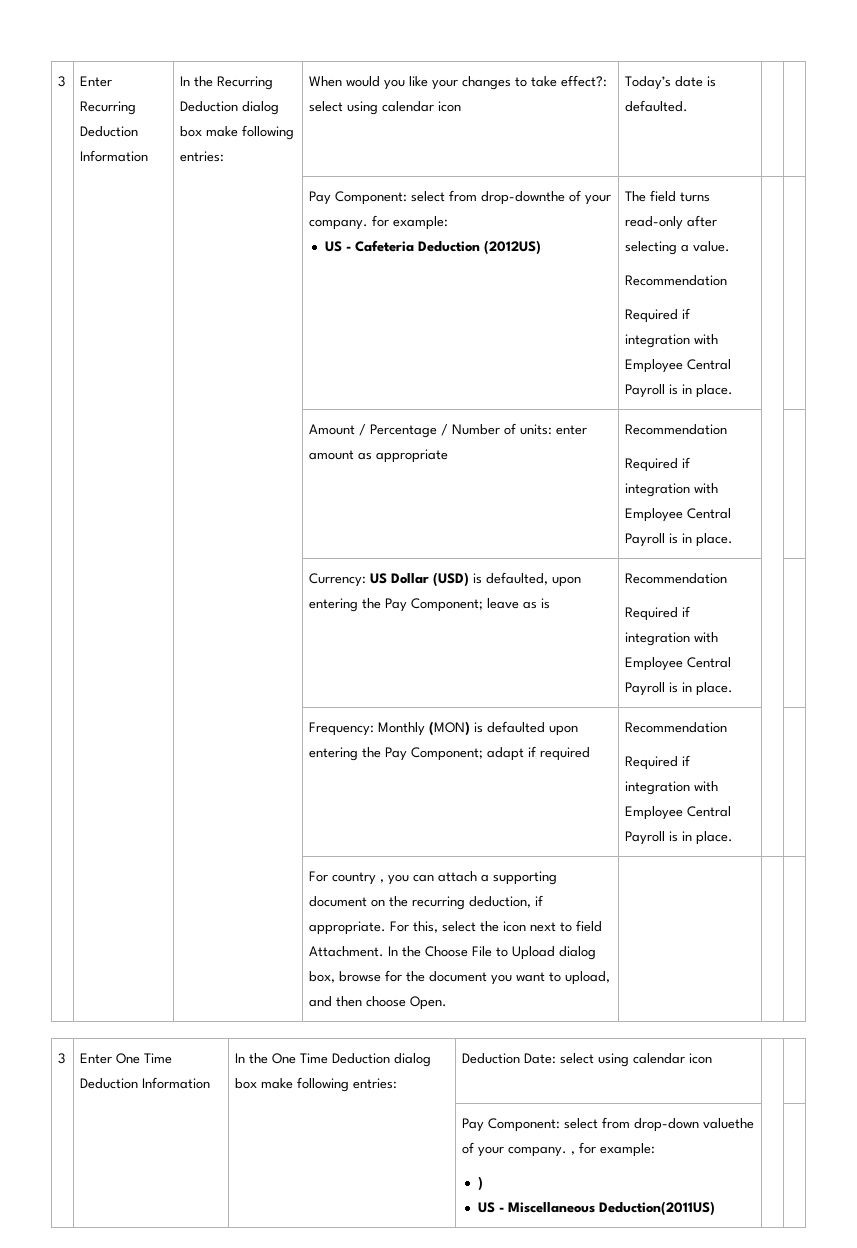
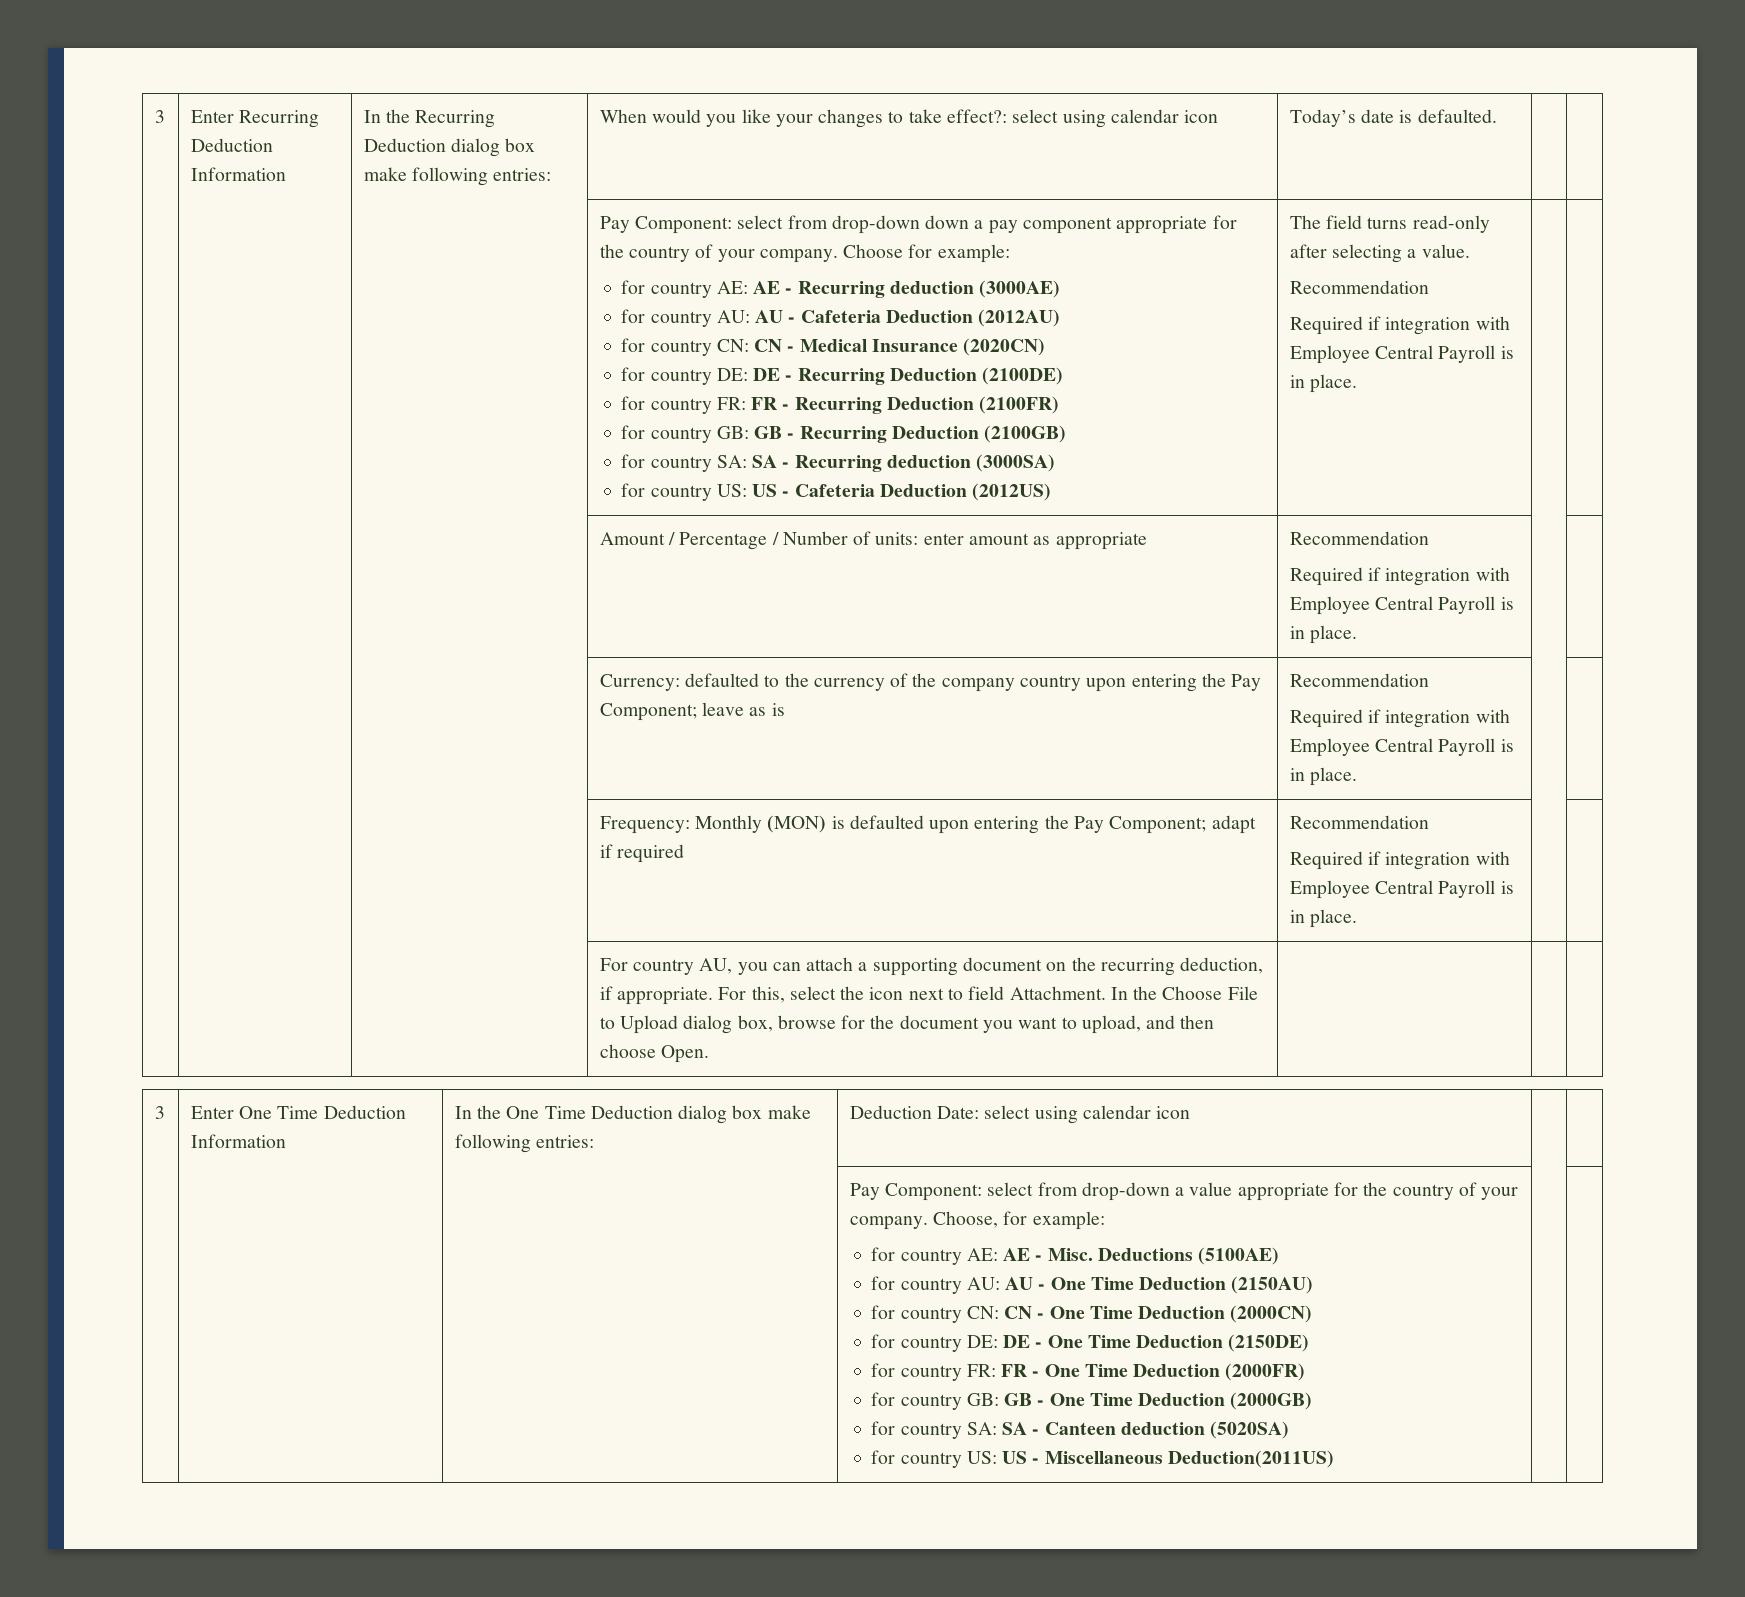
[481,190,612,205] [309,215,449,230] drop-downthe of your company. for example: // -> [831,215,1237,234] [599,244,1010,263] [621,280,1061,298] [621,309,1061,327] [621,338,1046,356] [621,367,1064,385] [621,396,1060,414] [621,425,1067,443] [621,454,1056,472] [621,483,747,501] drop-down down a pay component appropriate for the country of your company. Choose for example: // for country AE: AE - Recurring deduction (3000AE) // for country AU: AU - Cafeteria Deduction (2012AU) // for country CN: CN - Medical Insurance (2020CN) // for country DE: DE - Recurring Deduction (2100DE) // for country FR: FR - Recurring Deduction (2100FR) // for country GB: GB - Recurring Deduction (2100GB) // for country SA: SA - Recurring deduction (3000SA) // for country US:
[370,572,549,587] US Dollar (USD) is defaulted, -> [685,673,1081,692] defaulted to the currency of the company country
[380,879,385,883] , -> [699,958,733,974] AU,
[703,1118,755,1129] [462,1142,656,1157] [478,1176,484,1191] valuethe of your company. , for example: // ) // -> [1175,1182,1519,1201] [849,1211,1105,1230] [871,1247,1280,1265] [871,1276,1314,1294] [871,1305,1313,1323] [871,1334,1310,1352] [871,1363,1306,1381] [871,1392,1313,1410] [871,1421,1290,1439] [871,1450,997,1468] a value appropriate for the country of your company. Choose, for example: // for country AE: AE - Misc. Deductions (5100AE) // for country AU: AU - One Time Deduction (2150AU) // for country CN: CN - One Time Deduction (2000CN) // for country DE: DE - One Time Deduction (2150DE) // for country FR: FR - One Time Deduction (2000FR) // for country GB: GB - One Time Deduction (2000GB) // for country SA: SA - Canteen deduction (5020SA) // for country US:

